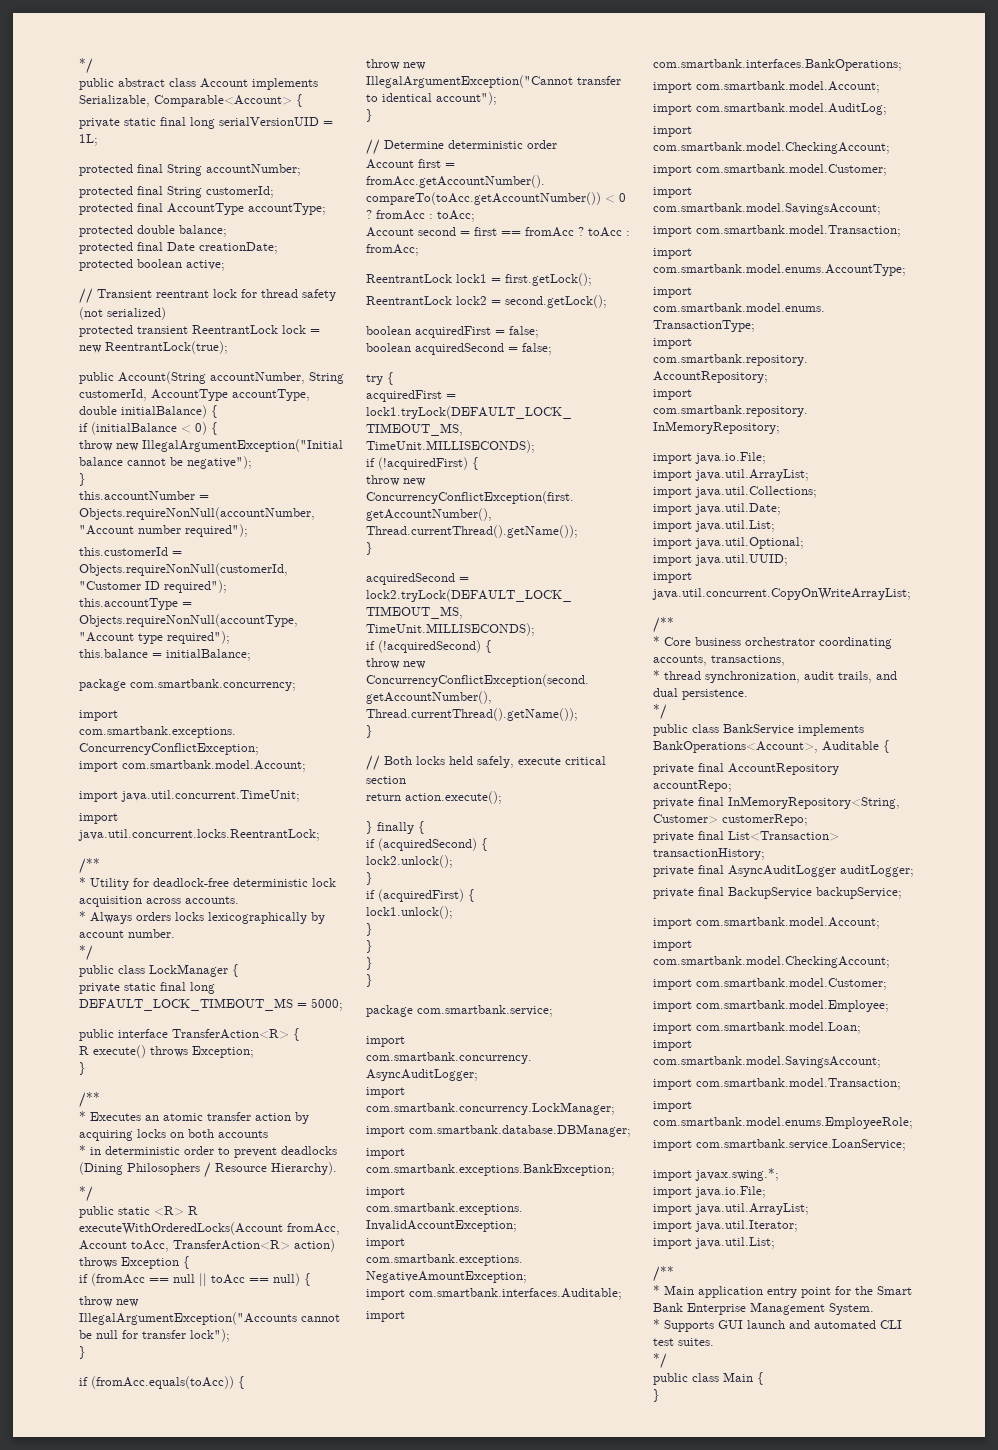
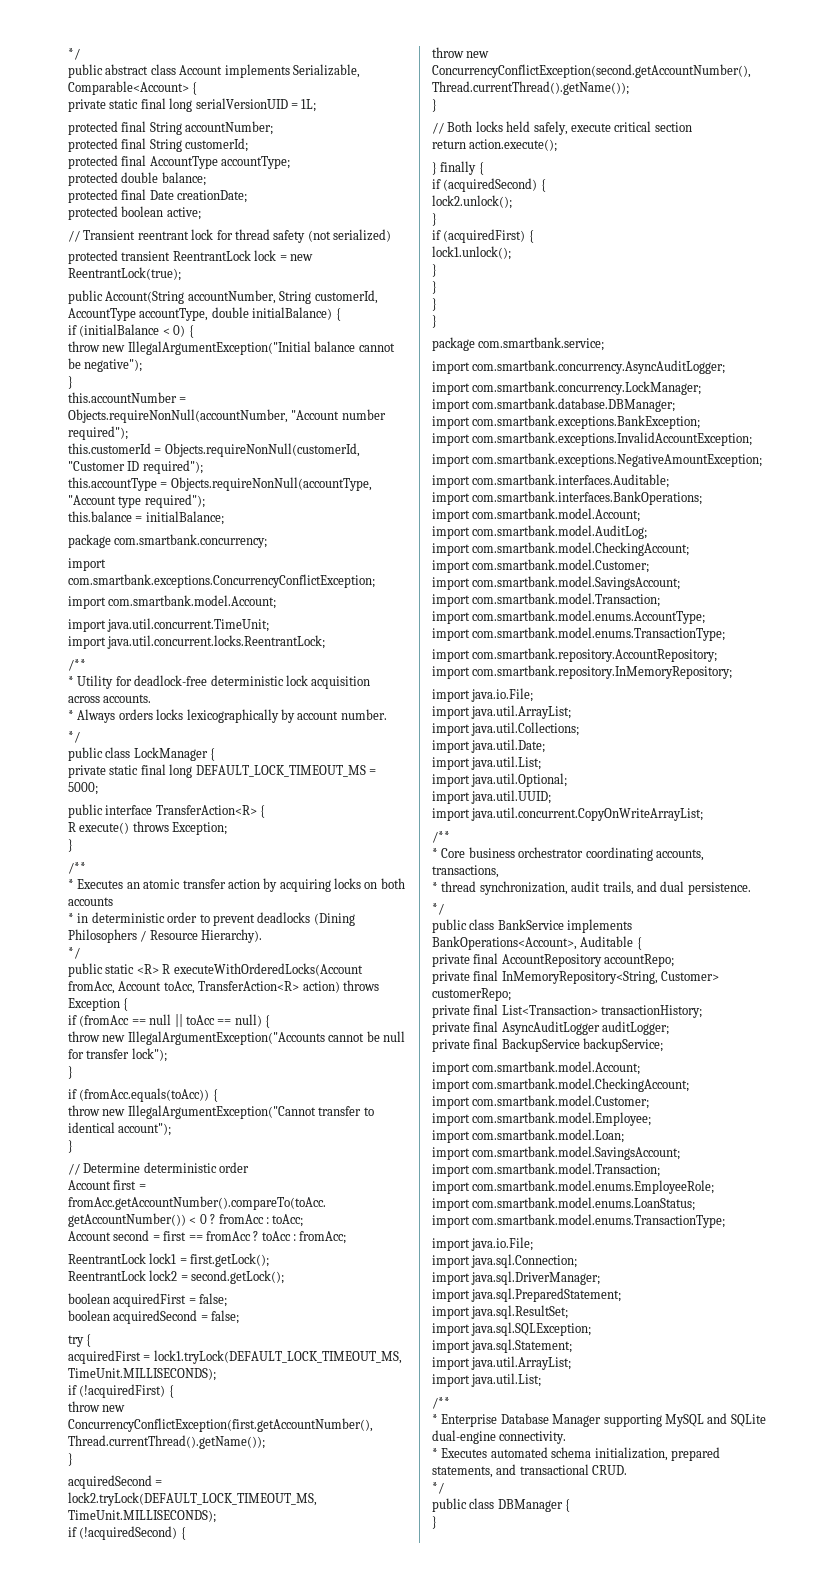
[696,1139,906,1151] [653,1168,779,1181] [653,1186,766,1198] [653,1203,809,1215] [653,1220,798,1232] [653,1237,775,1249] [653,1266,674,1282] [653,1285,912,1298] [653,1302,874,1315] [653,1319,902,1332] [653,1338,714,1346] [653,1353,667,1369] [653,1372,753,1385] com.smartbank.service.LoanService; // import javax.swing.*; // import java.io.File; // import java.util.ArrayList; // import java.util.Iterator; // import java.util.List; // /** // * Main application entry point for the Smart Bank Enterprise Management System. // * Supports GUI launch and automated CLI test suites. // */ // public class Main -> [472,1197,696,1211] [432,1214,726,1228] [432,1237,534,1251] [432,1254,578,1268] [432,1271,601,1285] [432,1288,622,1302] [432,1305,569,1319] [432,1322,592,1336] [432,1339,573,1353] [432,1356,572,1370] [432,1373,542,1387] [432,1397,450,1409] [432,1413,766,1427] [432,1430,567,1444] [432,1447,720,1461] [432,1464,628,1478] [432,1482,444,1494] [432,1498,563,1512] com.smartbank.model.enums.LoanStatus; // import com.smartbank.model.enums.TransactionType; // import java.io.File; // import java.sql.Connection; // import java.sql.DriverManager; // import java.sql.PreparedStatement; // import java.sql.ResultSet; // import java.sql.SQLException; // import java.sql.Statement; // import java.util.ArrayList; // import java.util.List; // /** // * Enterprise Database Manager supporting MySQL and SQLite dual-engine connectivity. // * Executes automated schema initialization, prepared statements, and transactional CRUD. // */ // public class DBManager

